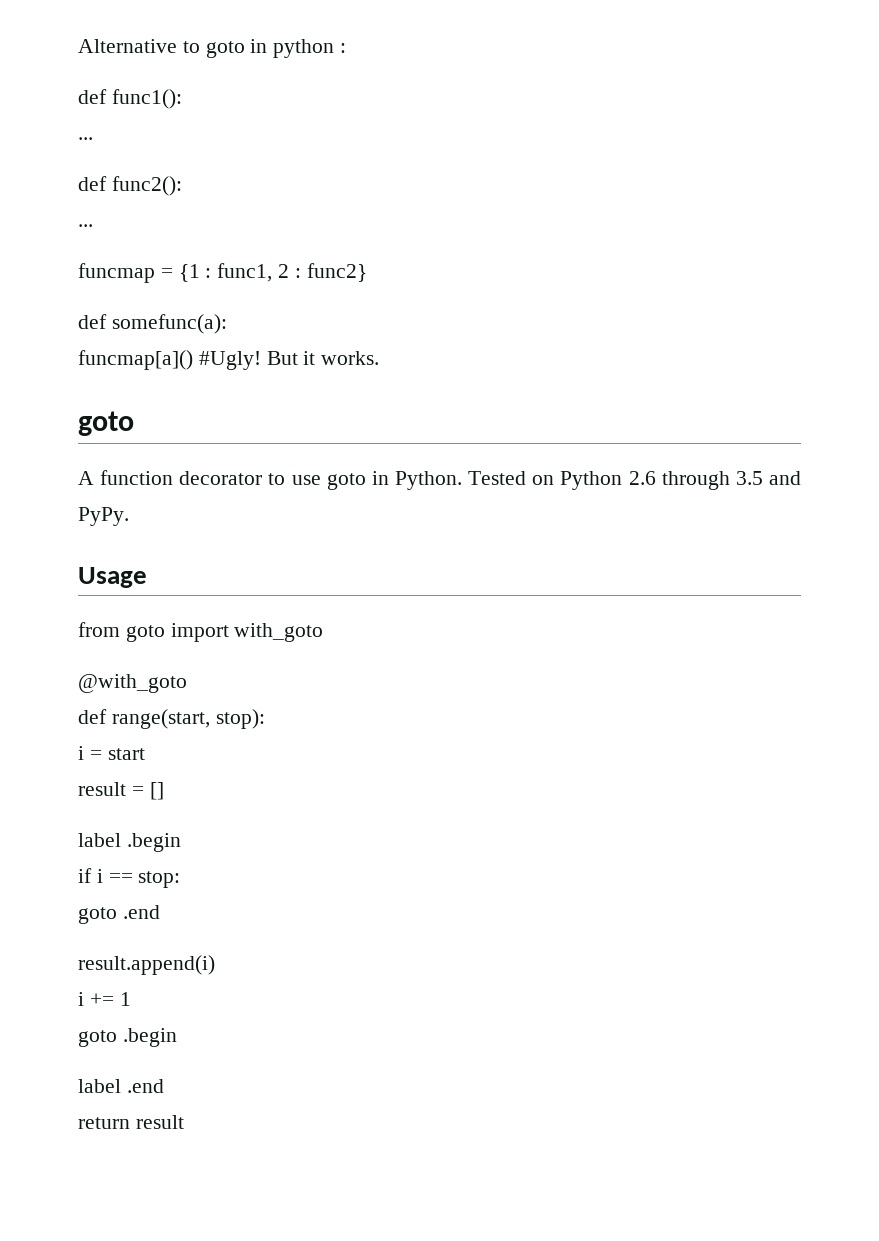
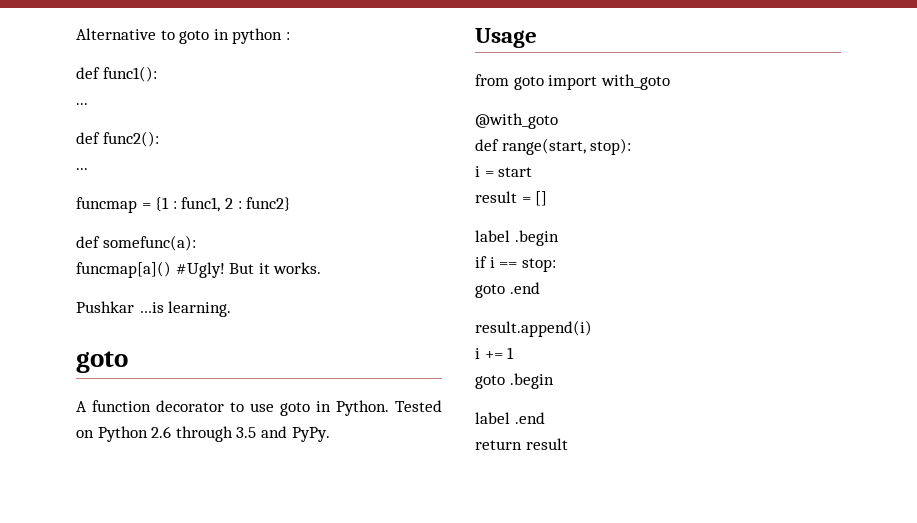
(380, 358) none -> [76,301,232,317] // Pushkar …is learning.

